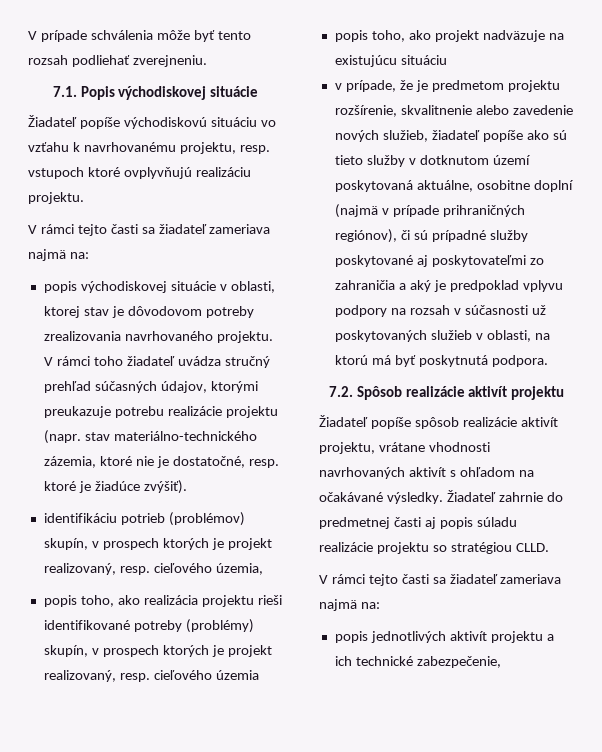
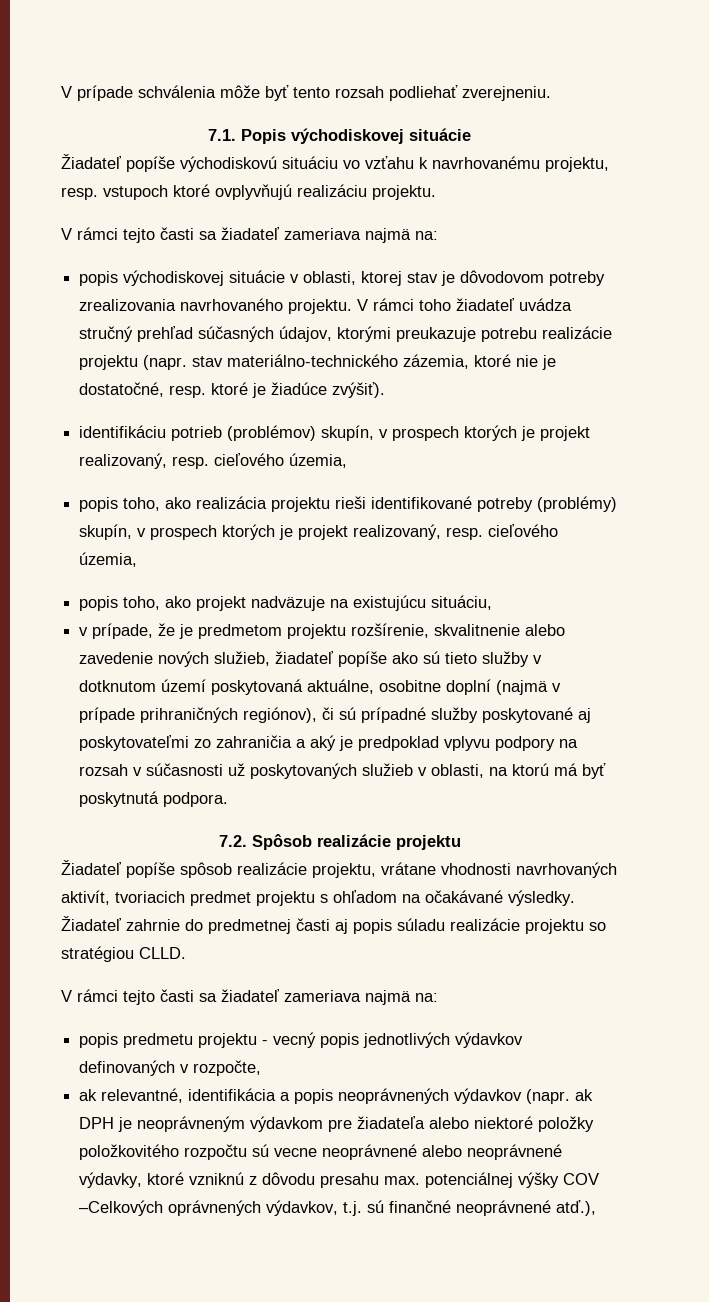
[215,670,259,680] územia -> [79,552,138,567] územia,
[400,55,447,65] situáciu -> [431,595,493,610] situáciu,
[468,386,508,397] aktivít -> (391, 840) none
[520,417,558,427] aktivít -> (307, 868) none
[408,467,446,477] aktivít -> [61,890,315,906] aktivít, tvoriacich predmet projektu
[370,631,554,643] [334,656,501,668] jednotlivých aktivít projektu a ich technické zabezpečenie, -> [123,1032,524,1048] [79,1060,262,1076] [79,1088,594,1104] [79,1116,595,1132] [79,1144,563,1160] [79,1172,600,1188] [79,1200,597,1216] predmetu projektu - vecný popis jednotlivých výdavkov definovaných v rozpočte, // ak relevantné, identifikácia a popis neoprávnených výdavkov (napr. ak DPH je neoprávneným výdavkom pre žiadateľa alebo niektoré položky položkovitého rozpočtu sú vecne neoprávnené alebo neoprávnené výdavky, ktoré vzniknú z dôvodu presahu max. potenciálnej výšky COV –Celkových oprávnených výdavkov, t.j. sú finančné neoprávnené atď.),

